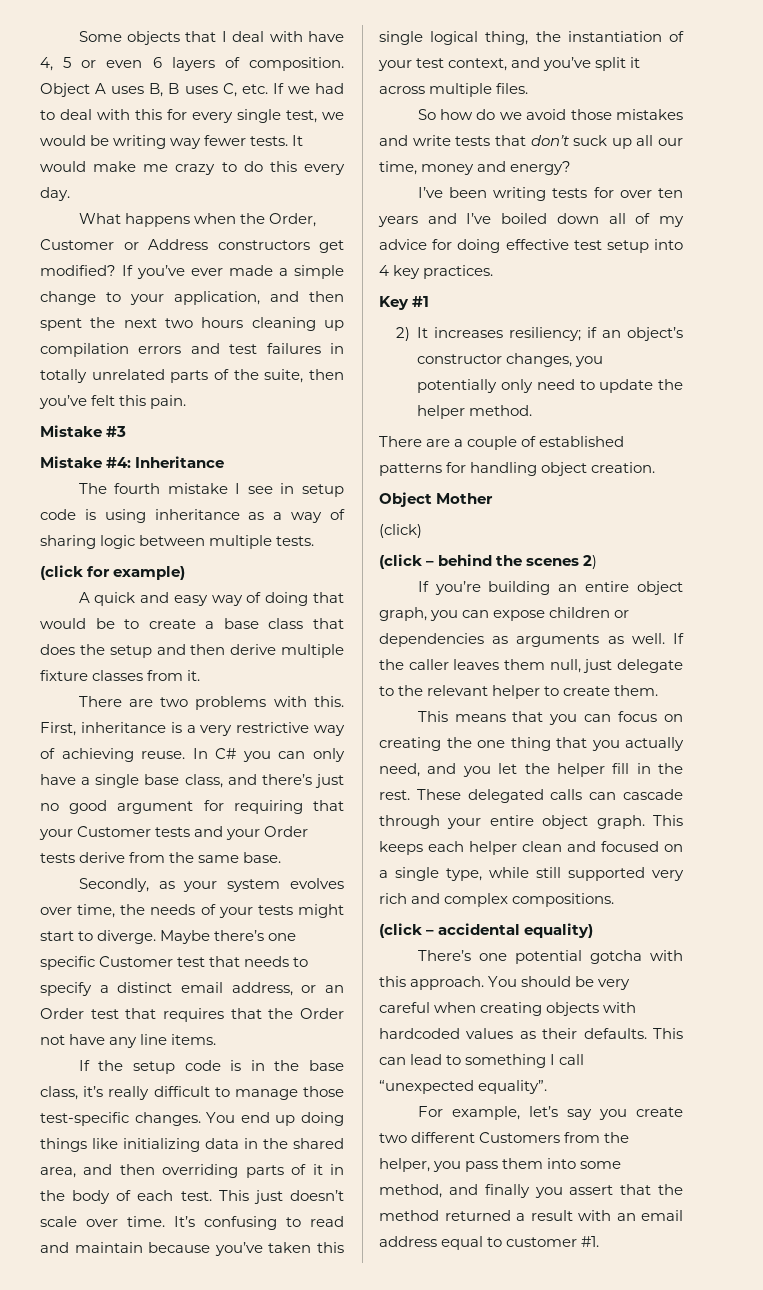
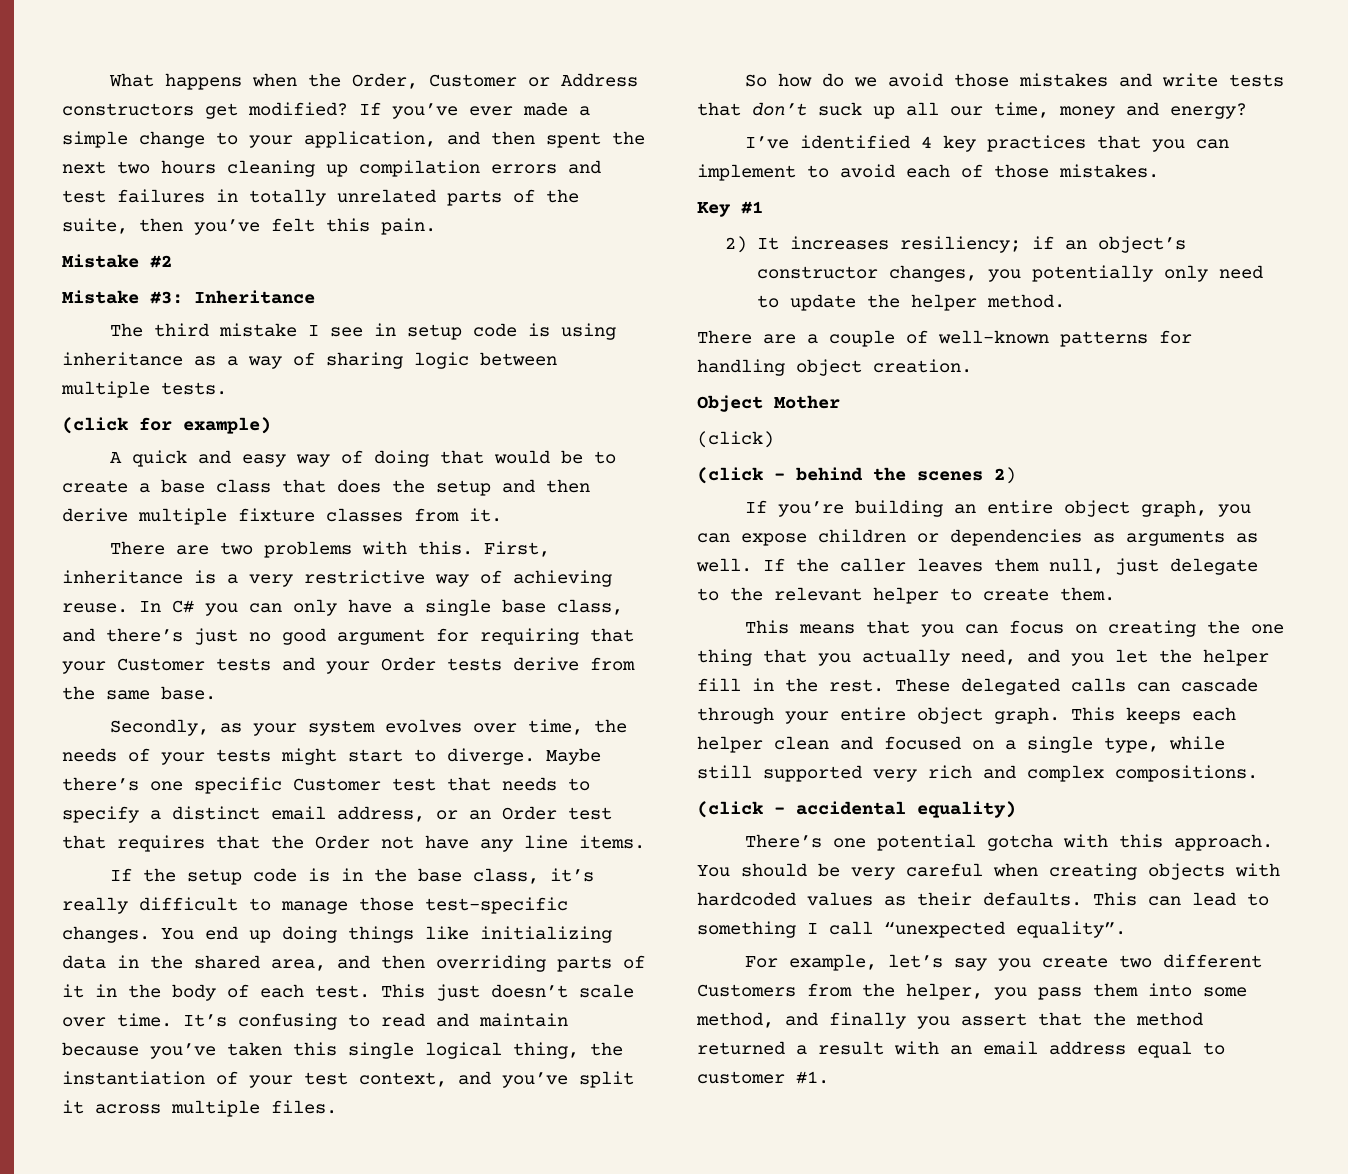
[78,31,344,45] [40,57,344,71] [40,83,344,97] [40,109,344,123] [40,135,304,149] [40,161,345,175] [40,187,70,201] Some objects that I deal with have 4, 5 or even 6 layers of composition. Object A uses B, B uses C, etc. If we had to deal with this for every single test, we would be writing way fewer tests. It would make me crazy to do this every day. // -> (108, 80) none
[106,426,127,437] [40,456,132,468] #3 // Mistake #4: -> [150,255,172,268] [62,290,183,304] #2 // Mistake #3:
[114,483,161,494] fourth -> [153,323,209,337] third
[448,187,683,201] [378,213,684,227] [379,239,683,253] [379,265,494,279] been writing tests for over ten years and I’ve boiled down all of my advice for doing effective test setup into 4 key practices. -> [799,135,1229,152] [697,164,1159,181] identified 4 key practices that you can implement to avoid each of those mistakes.
[539,436,625,447] established -> [938,330,1049,344] well-known

